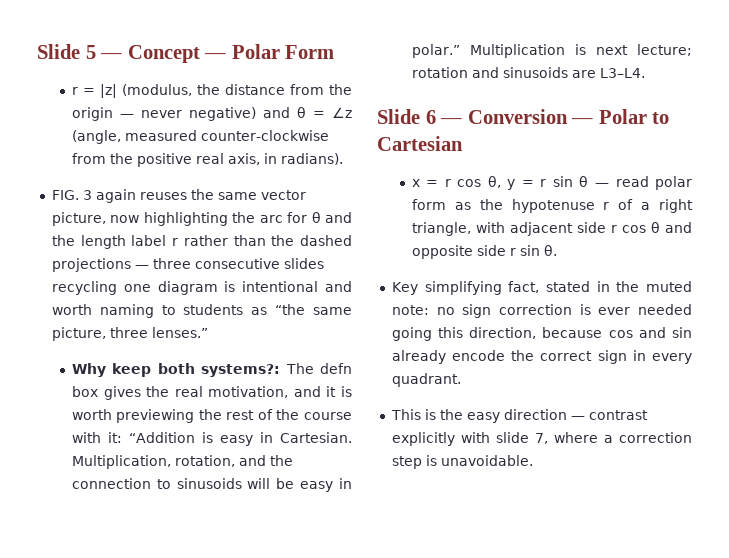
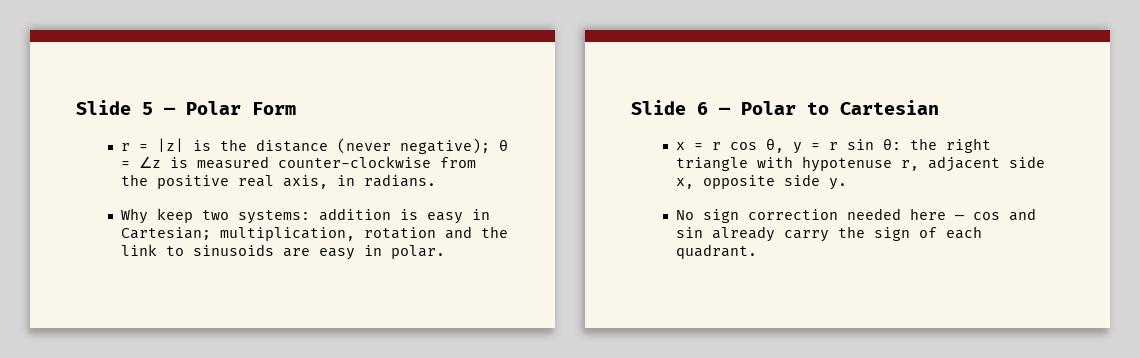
[127,45,227,63] Concept — -> (176, 111) none
[121,84,192,96] (modulus, -> [192,140,211,151] is
[289,84,353,95] [71,107,290,121] from the origin — never negative) and -> [336,138,490,154] (never negative);
[71,130,121,144] (angle, -> [169,157,188,168] is
[280,153,343,165] [51,189,306,203] [51,212,352,226] [51,235,352,249] [51,258,324,272] [51,281,352,295] [51,304,352,318] [51,327,208,341] [71,363,352,377] [71,386,352,400] [71,409,352,423] [71,432,353,446] [71,455,293,469] [71,478,151,489] radians). // FIG. 3 again reuses the same vector picture, now highlighting the arc for θ and the length label r rather than the dashed projections — three consecutive slides recycling one diagram is intentional and worth naming to students as “the same picture, three lenses.” // Why keep both systems?: The defn box gives the real motivation, and it is worth previewing the rest of the course with it: “Addition is easy in Cartesian. Multiplication, rotation, and the connection -> [363,174,436,187] [120,208,490,224] [120,226,508,241] [120,244,157,256] radians. // Why keep two systems: addition is easy in Cartesian; multiplication, rotation and the link
[247,478,352,492] [411,44,692,58] [411,67,645,78] will be easy in polar.” Multiplication is next lecture; rotation and sinusoids are L3–L4. -> [282,245,445,260] are easy in polar.
[467,109,594,124] Conversion — -> (731, 111) none
[579,176,692,190] [411,199,693,213] [411,222,692,236] [411,245,557,259] [391,281,692,295] [391,304,692,318] [391,327,692,341] [391,350,692,364] [391,373,461,387] [390,409,648,423] [391,432,692,446] [391,455,533,469] θ — read polar form as the hypotenuse r of a right triangle, with adjacent side r cos θ and opposite side r sin θ. // Key simplifying fact, stated in the muted note: no sign correction is ever needed going this direction, because cos and sin already encode the correct sign in every quadrant. // This is the easy direction — contrast explicitly with slide 7, where a correction step is unavoidable. -> [882,138,991,153] [675,156,1045,172] [675,174,847,190] [675,208,1036,223] [675,226,982,242] [675,244,757,259] θ: the right triangle with hypotenuse r, adjacent side x, opposite side y. // No sign correction needed here — cos and sin already carry the sign of each quadrant.

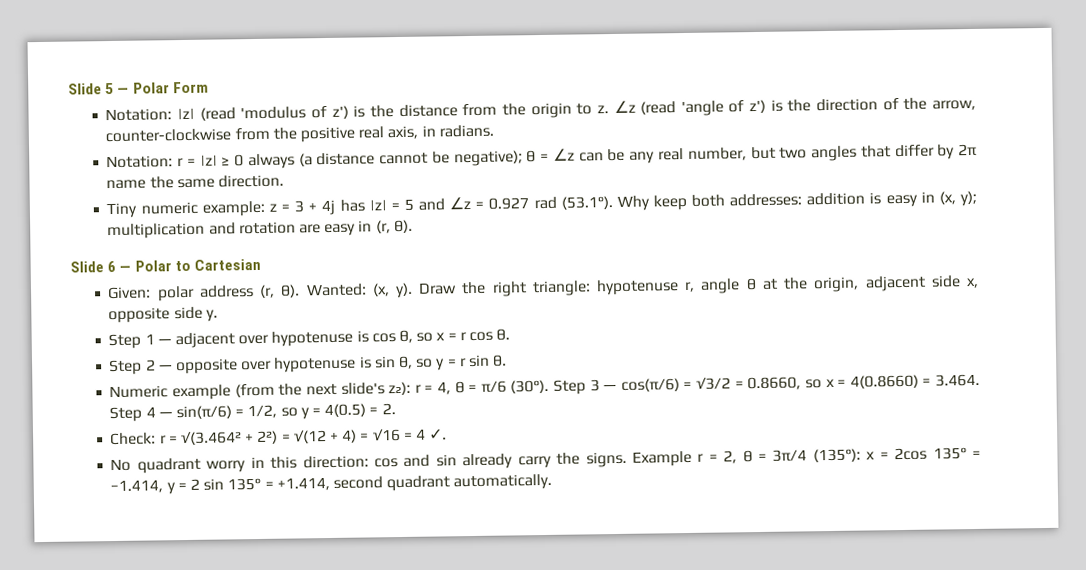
[120,138,508,154] [120,156,269,169] r = |z| is the distance (never negative); θ = ∠z is measured -> [105,97,976,122] Notation: |z| (read 'modulus of z') is the distance from the origin to z. ∠z (read 'angle of z') is the direction of the arrow,
[120,208,490,224] [120,226,508,241] [120,244,274,256] Why keep two systems: addition is easy in Cartesian; multiplication, rotation and the link to sinusoids -> [106,143,977,170] [106,174,285,190] [106,190,978,219] [107,221,296,240] Notation: r = |z| ≥ 0 always (a distance cannot be negative); θ = ∠z can be any real number, but two angles that differ by 2π name the same direction. // Tiny numeric example: z = 3 + 4j has |z| = 5 and ∠z = 0.927 rad (53.1°). Why keep both addresses: addition is easy in (x, y); multiplication and rotation
[390,245,445,259] polar. -> [375,219,413,234] (r, θ).
[675,138,991,154] [675,156,919,172] x = r cos θ, y = r sin θ: the right triangle with hypotenuse r, -> [107,276,860,302] Given: polar address (r, θ). Wanted: (x, y). Draw the right triangle: hypotenuse r, angle θ at the origin,
[675,208,964,223] No sign correction needed here — -> [108,328,511,350] [109,354,508,376] [109,373,980,401] [109,403,396,423] [110,428,448,446] [110,455,369,474] Step 1 — adjacent over hypotenuse is cos θ, so x = r cos θ. // Step 2 — opposite over hypotenuse is sin θ, so y = r sin θ. // Numeric example (from the next slide's z₂): r = 4, θ = π/6 (30°). Step 3 — cos(π/6) = √3/2 = 0.8660, so x = 4(0.8660) = 3.464. Step 4 — sin(π/6) = 1/2, so y = 4(0.5) = 2. // Check: r = √(3.464² + 2²) = √(12 + 4) = √16 = 4 ✓. // No quadrant worry in this direction:
[873,226,982,241] [675,244,757,259] sign of each quadrant. -> [585,447,982,468] [110,473,553,495] signs. Example r = 2, θ = 3π/4 (135°): x = 2cos 135° = −1.414, y = 2 sin 135° = +1.414, second quadrant automatically.

